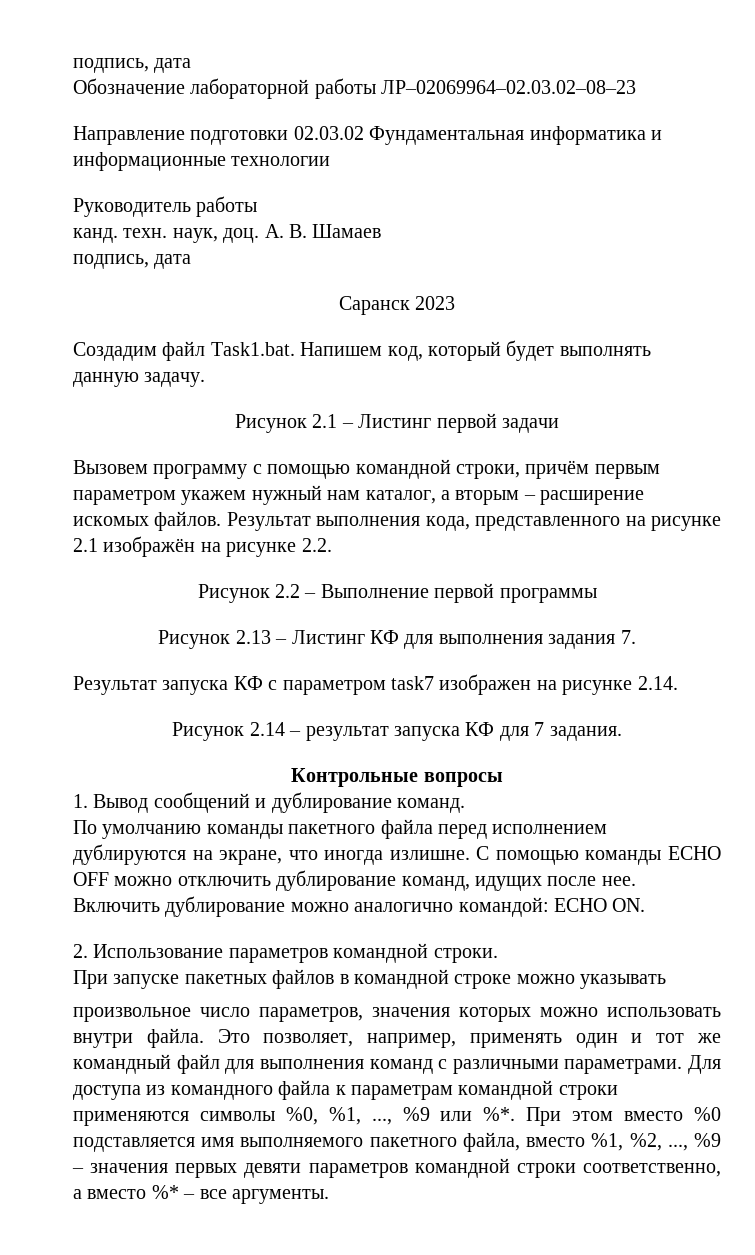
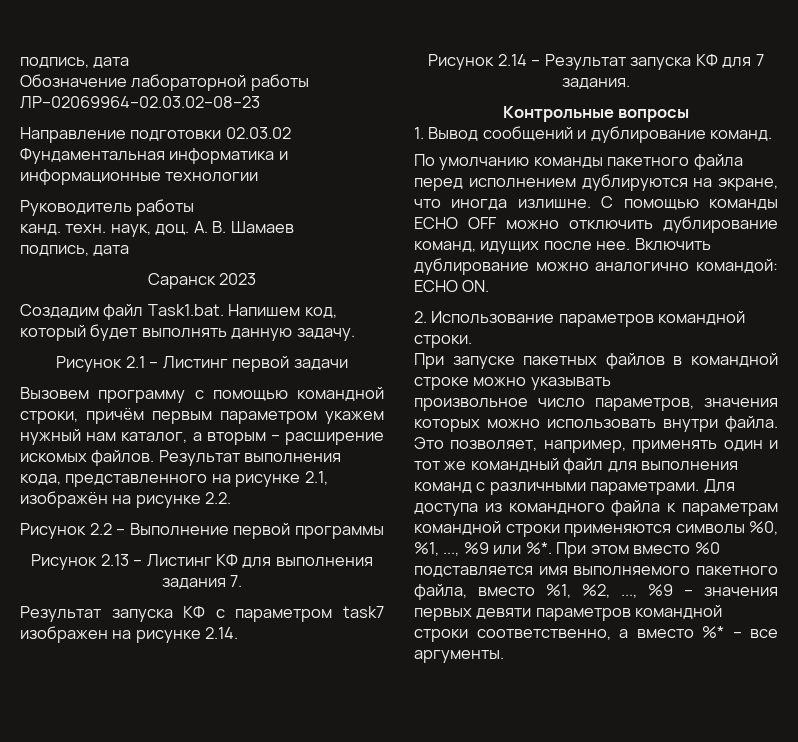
[73,538,98,552] 2.1 -> [304,471,328,485] 2.1,
[305,726,389,741] результат -> [544,54,626,70] Результат

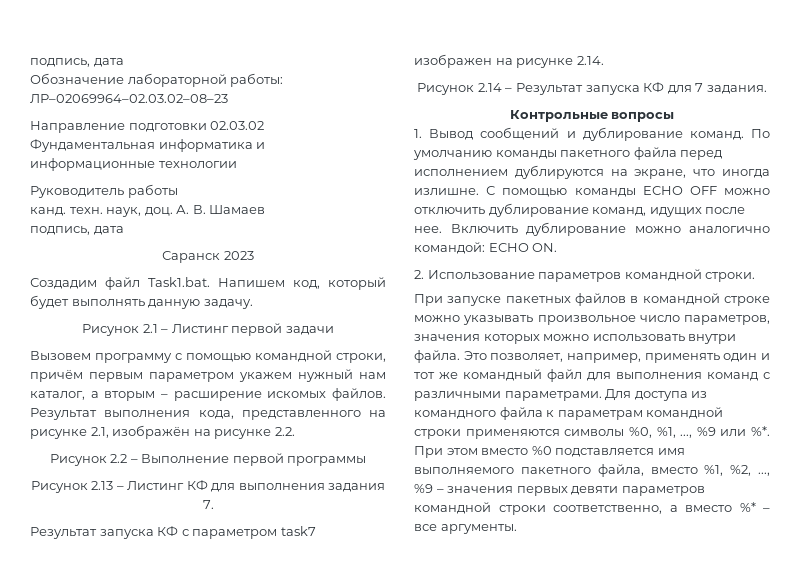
[250,74,309,91] работы -> [230,73,284,87] работы:
(773, 135) // -> (744, 135) none
(611, 383) // -> (534, 320) none

